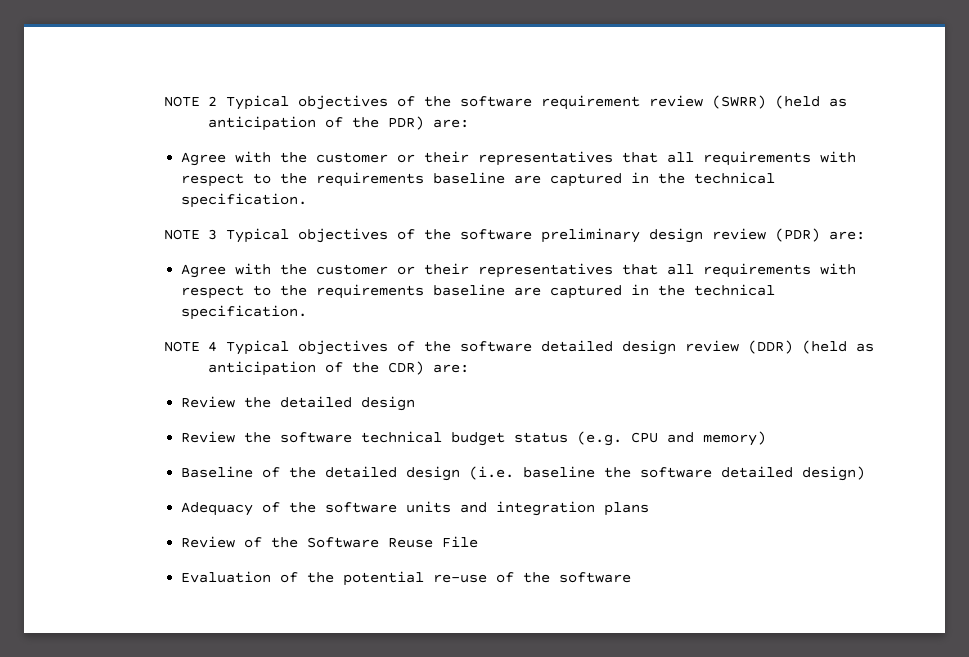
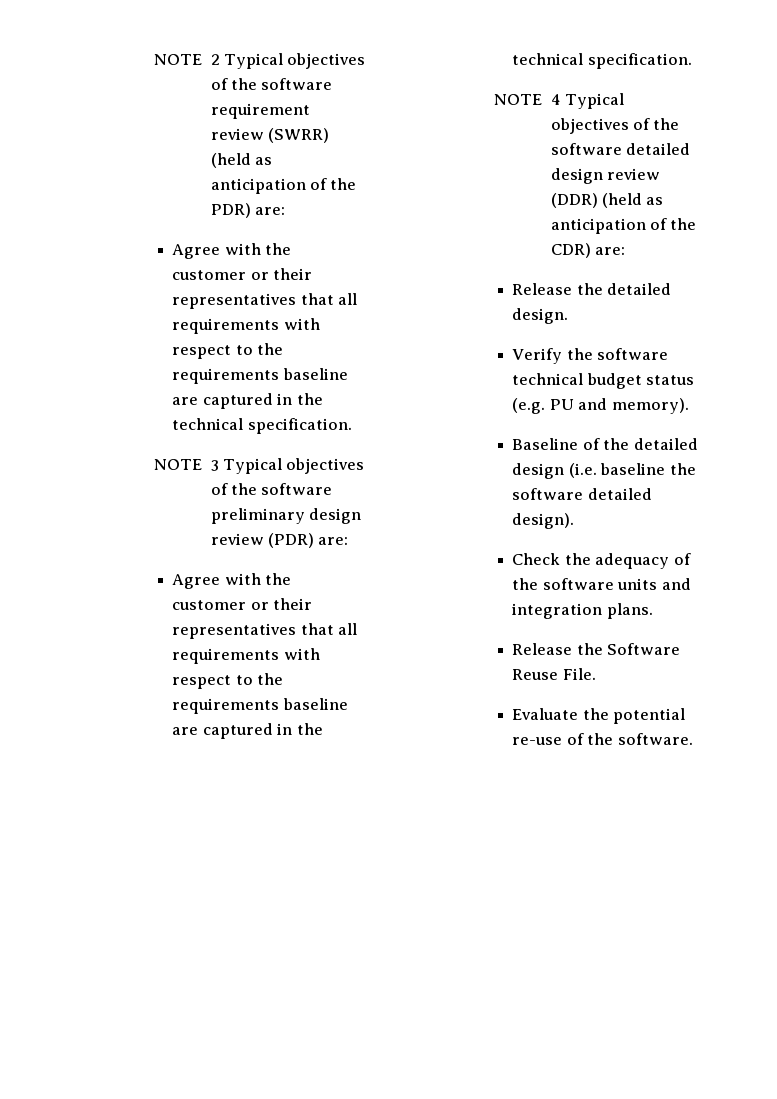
[181,396,416,411] [181,431,236,443] Review the detailed design // Review -> [512,283,672,295] [512,308,569,324] [512,348,563,364] Release the detailed design. // Verify
[631,431,767,446] CPU and memory) -> [549,398,689,414] PU and memory).
[802,466,866,481] [181,502,254,516] design) // Adequacy -> [512,513,575,529] [512,553,670,569] design). // Check the adequacy
[604,502,650,516] [181,536,479,548] [181,571,299,583] plans // Review of the Software Reuse File // Evaluation of -> [606,603,653,619] [512,643,681,655] [512,668,596,680] [512,708,579,720] plans. // Release the Software Reuse File. // Evaluate
[559,572,632,583] software -> [617,733,693,745] software.

